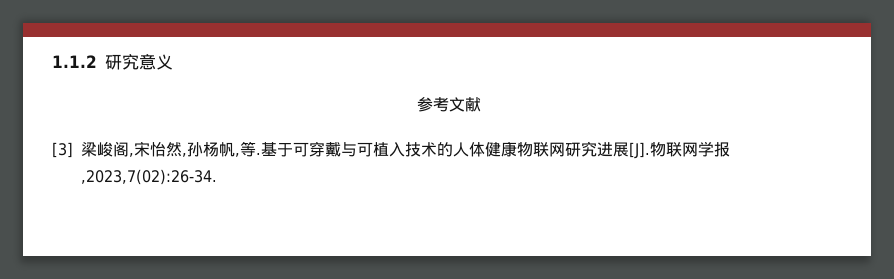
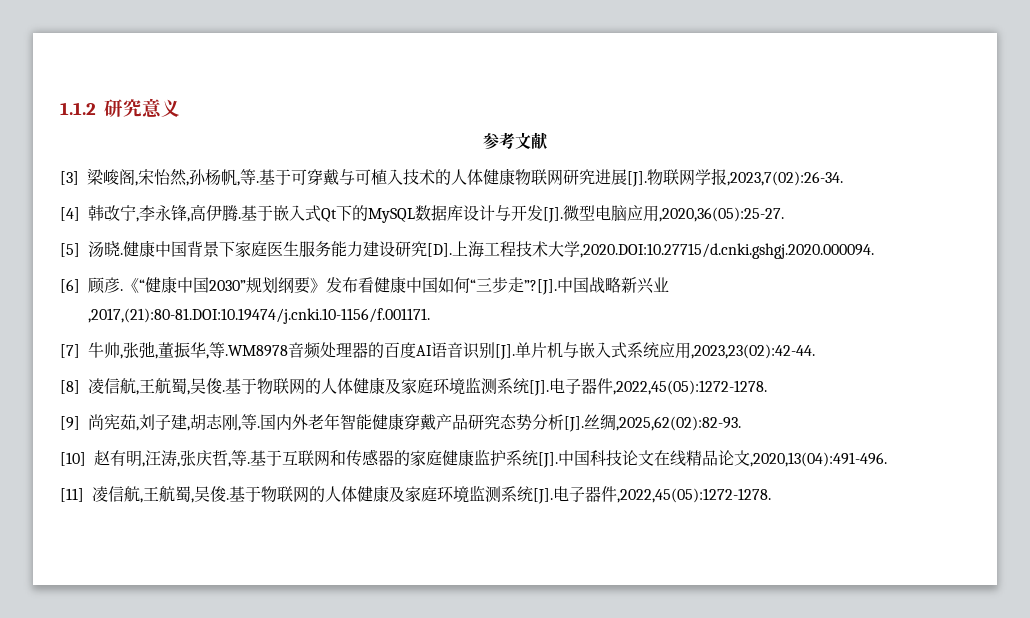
(217, 177) none -> [60,204,784,223] [60,240,874,259] [60,276,669,295] [88,308,430,324] [60,341,815,360] [60,377,767,396] [60,413,741,432] [60,449,887,468] [60,485,771,504] // [4]韩改宁,李永锋,高伊腾.基于嵌入式Qt下的MySQL数据库设计与开发[J].微型电脑应用,2020,36(05):25-27. // [5]汤晓.健康中国背景下家庭医生服务能力建设研究[D].上海工程技术大学,2020.DOI:10.27715/d.cnki.gshgj.2020.000094. // [6]顾彦.《“健康中国2030”规划纲要》发布看健康中国如何“三步走”?[J].中国战略新兴业,2017,(21):80-81.DOI:10.19474/j.cnki.10-1156/f.001171. // [7]牛帅,张弛,董振华,等.WM8978音频处理器的百度AI语音识别[J].单片机与嵌入式系统应用,2023,23(02):42-44. // [8]凌信航,王航蜀,吴俊.基于物联网的人体健康及家庭环境监测系统[J].电子器件,2022,45(05):1272-1278. // [9]尚宪茹,刘子建,胡志刚,等.国内外老年智能健康穿戴产品研究态势分析[J].丝绸,2025,62(02):82-93. // [10]赵有明,汪涛,张庆哲,等.基于互联网和传感器的家庭健康监护系统[J].中国科技论文在线精品论文,2020,13(04):491-496. // [11]凌信航,王航蜀,吴俊.基于物联网的人体健康及家庭环境监测系统[J].电子器件,2022,45(05):1272-1278.

